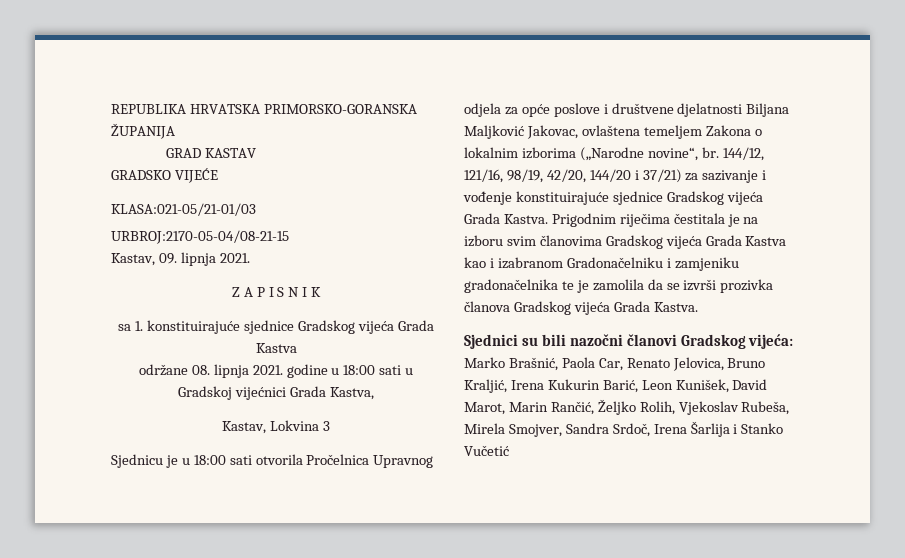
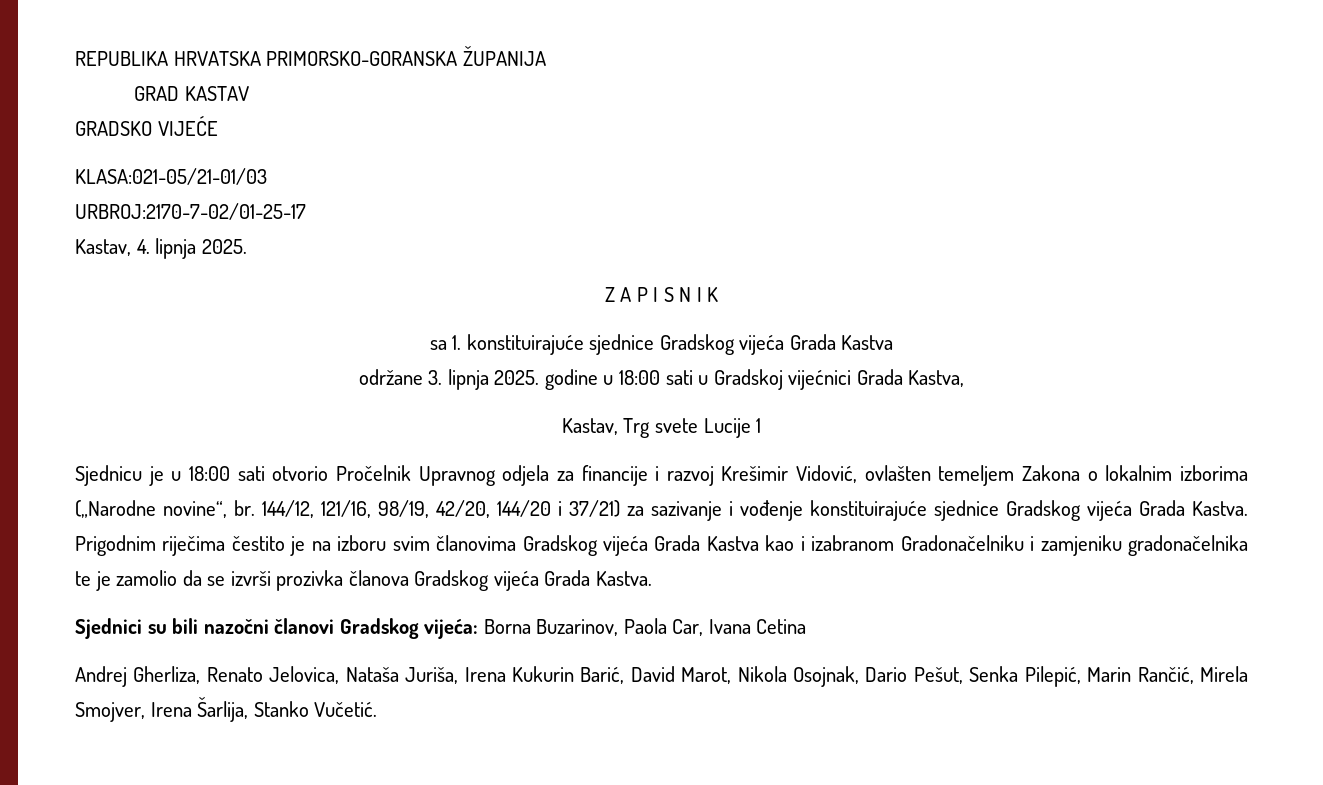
[111,230,289,244] [111,252,250,266] URBROJ:2170-05-04/08-21-15 // Kastav, 09. lipnja 2021. -> [75,203,306,220] [75,238,247,259] URBROJ:2170-7-02/01-25-17 // Kastav, 4. lipnja 2025.
[191,364,283,378] 08. lipnja 2021. -> [428,369,540,390] 3. lipnja 2025.
[270,420,330,431] Lokvina 3 -> [623,418,762,438] Trg svete Lucije 1
[255,454,370,465] otvorila Pročelnica -> [272,465,411,481] otvorio Pročelnik
[521,103,790,117] [464,125,640,139] opće poslove i društvene djelatnosti Biljana Maljković Jakovac, ovlaštena -> [581,465,931,486] financije i razvoj Krešimir Vidović, ovlašten
[673,213,725,224] čestitala -> [231,536,285,551] čestito
[592,279,644,291] zamolila -> [116,570,178,586] zamolio
[464,357,766,371] [464,379,768,393] [464,399,790,415] [464,421,784,437] [464,445,509,456] Marko Brašnić, Paola Car, Renato Jelovica, Bruno Kraljić, Irena Kukurin Barić, Leon Kunišek, David Marot, Marin Rančić, Željko Rolih, Vjekoslav Rubeša, Mirela Smojver, Sandra Srdoč, Irena Šarlija i Stanko Vučetić -> [483,618,807,636] [75,666,1249,687] [75,697,378,722] Borna Buzarinov, Paola Car, Ivana Cetina // Andrej Gherliza, Renato Jelovica, Nataša Juriša, Irena Kukurin Barić, David Marot, Nikola Osojnak, Dario Pešut, Senka Pilepić, Marin Rančić, Mirela Smojver, Irena Šarlija, Stanko Vučetić.

